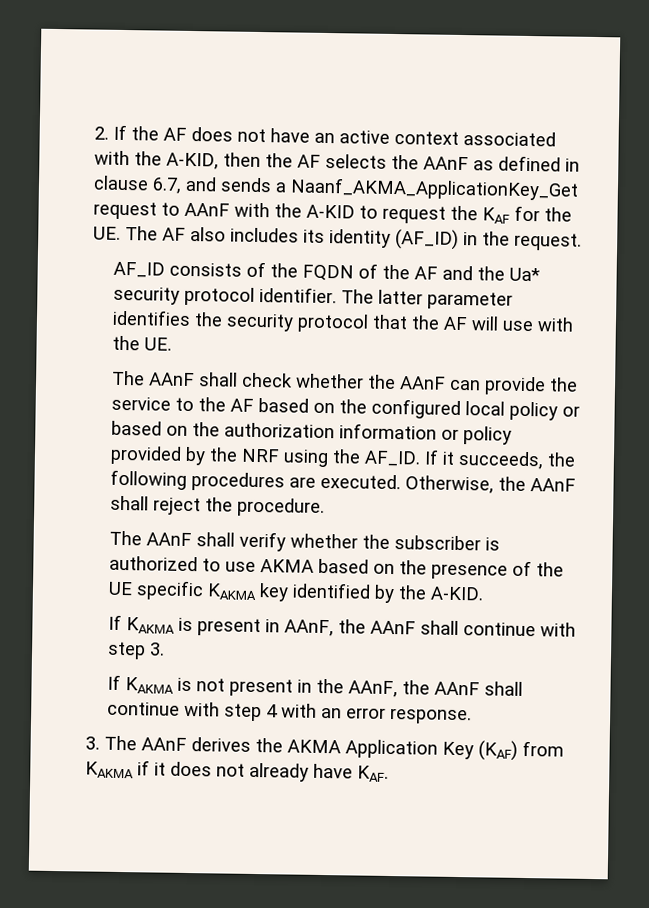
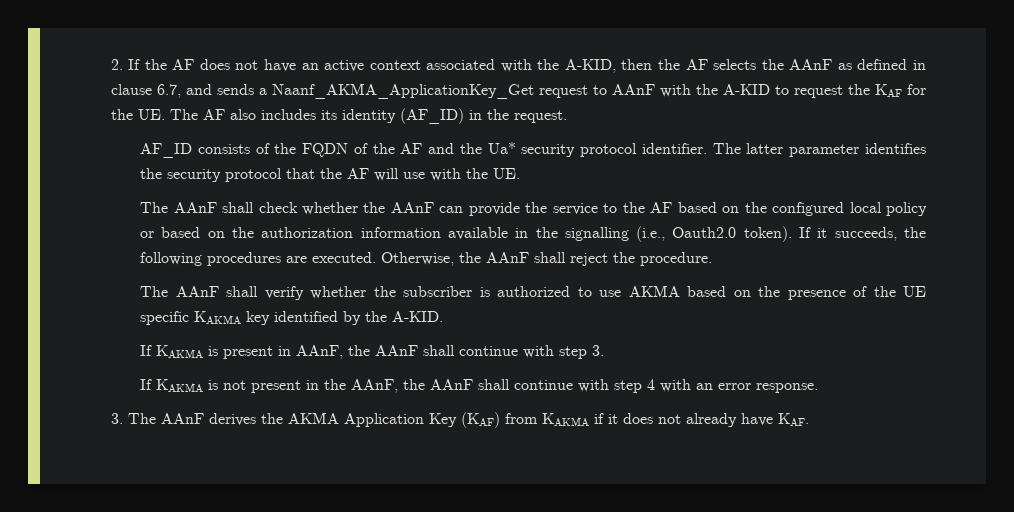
[441,426,513,445] [110,445,422,468] or policy provided by the NRF using the AF_ID. -> [447,226,792,242] available in the signalling (i.e., Oauth2.0 token).

